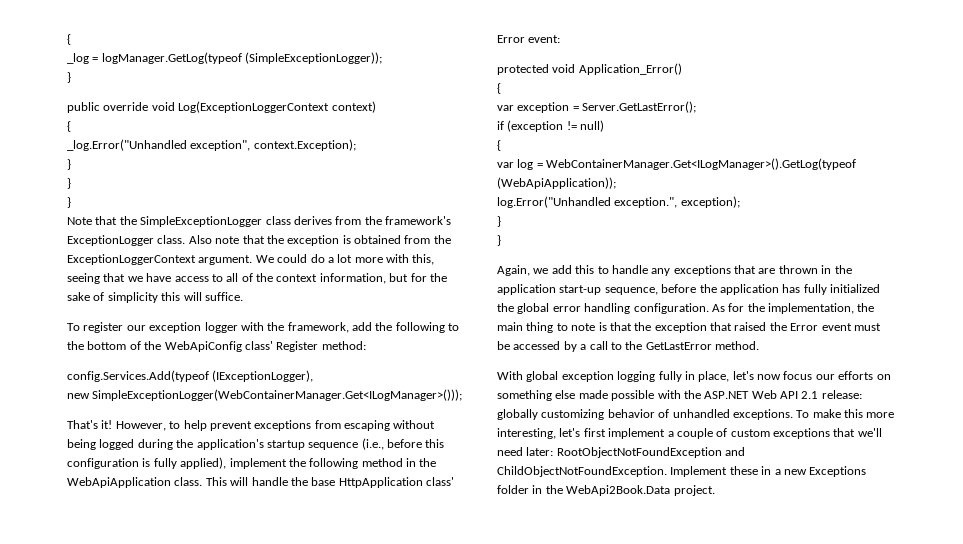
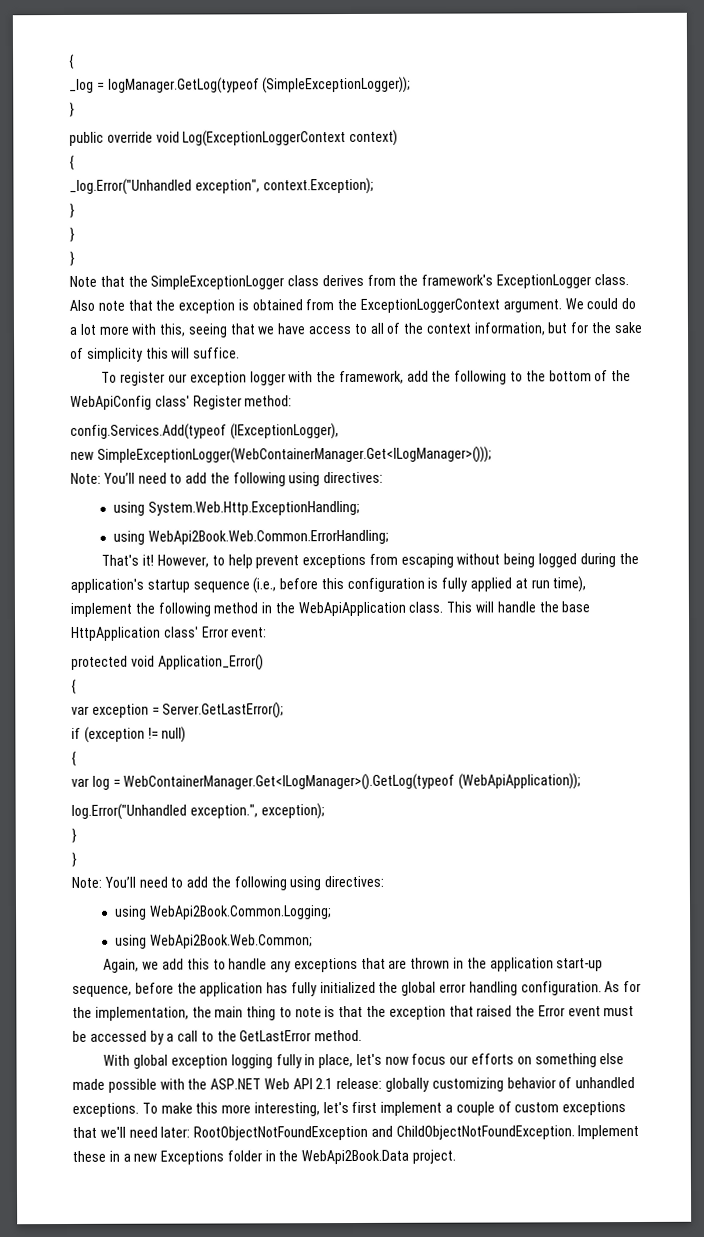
(463, 395) none -> [70,471,384,487] [112,500,360,516] [112,529,389,545] // Note: You’ll need to add the following using directives: // using System.Web.Http.ExceptionHandling; // using WebApi2Book.Web.Common.ErrorHandling;
[180,457,227,469] applied), -> [470,576,587,593] applied at run time),
(501, 240) none -> [71,875,385,891] [114,905,332,920] [114,934,313,949] // Note: You’ll need to add the following using directives: // using WebApi2Book.Common.Logging; // using WebApi2Book.Web.Common;

